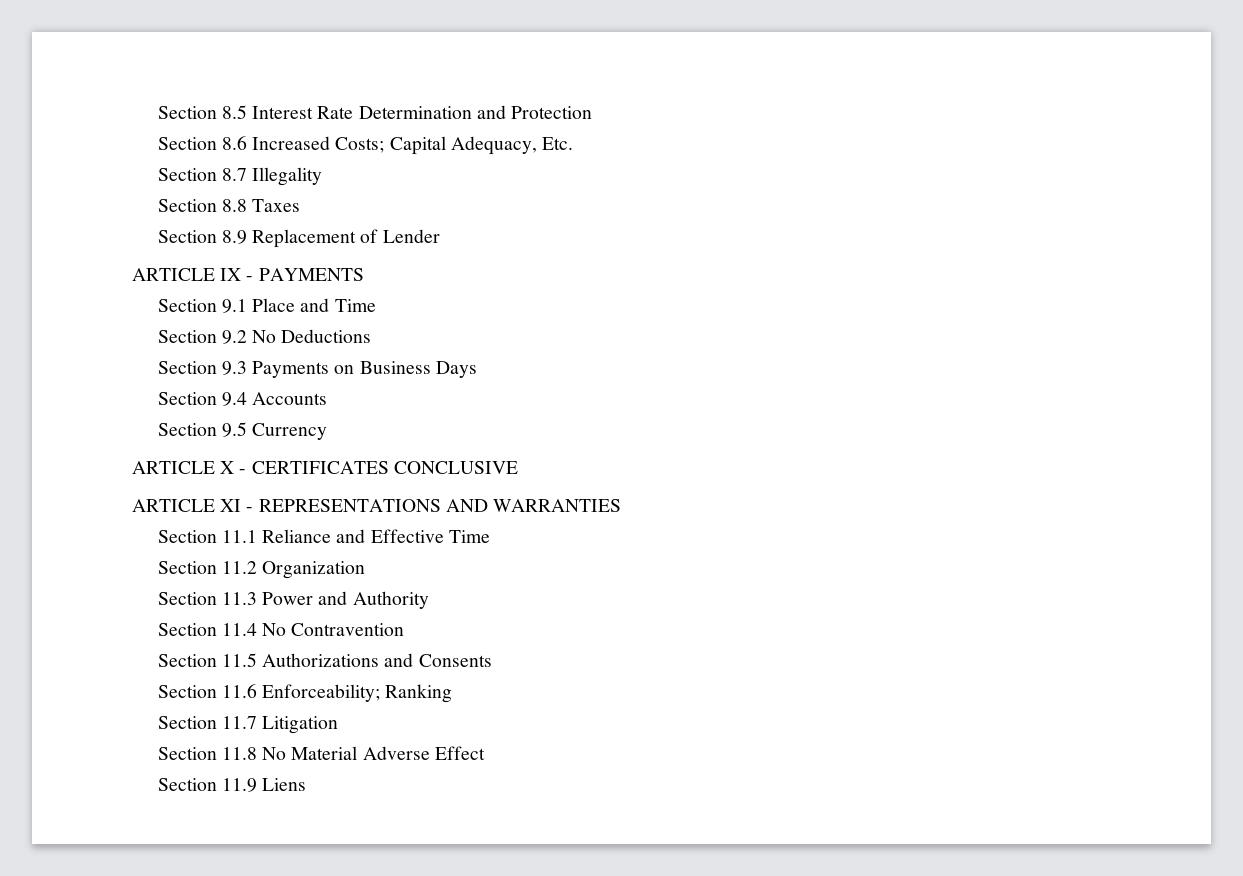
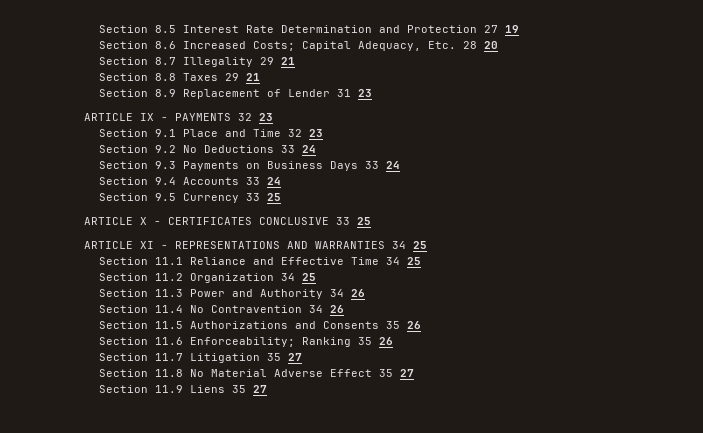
(593, 112) none -> [483,25,519,33] 27 19
(574, 143) none -> [462,41,498,49] 28 20
(323, 176) none -> [259,57,295,65] 29 21
(301, 205) none -> [224,73,260,81] 29 21
(440, 236) none -> [336,89,372,97] 31 23
(364, 274) none -> [237,113,273,121] 32 23
(376, 305) none -> [287,129,323,137] 32 23
(372, 336) none -> [280,145,316,153] 33 24
(477, 369) none -> [364,161,400,169] 33 24
(328, 398) none -> [245,177,281,185] 33 24
(328, 431) none -> [245,193,281,201] 33 25
(518, 467) none -> [335,217,371,225] 33 25
(622, 505) none -> [391,241,427,249] 34 25
(490, 536) none -> [385,257,421,265] 34 25
(366, 570) none -> [280,273,316,281] 34 25
(429, 600) none -> [329,289,365,297] 34 26
(405, 629) none -> [308,305,344,313] 34 26
(492, 660) none -> [385,321,421,329] 35 26
(453, 693) none -> [357,337,393,345] 35 26
(339, 725) none -> [266,353,302,361] 35 27
(485, 753) none -> [378,369,414,377] 35 27
(307, 784) none -> [231,385,267,393] 35 27

